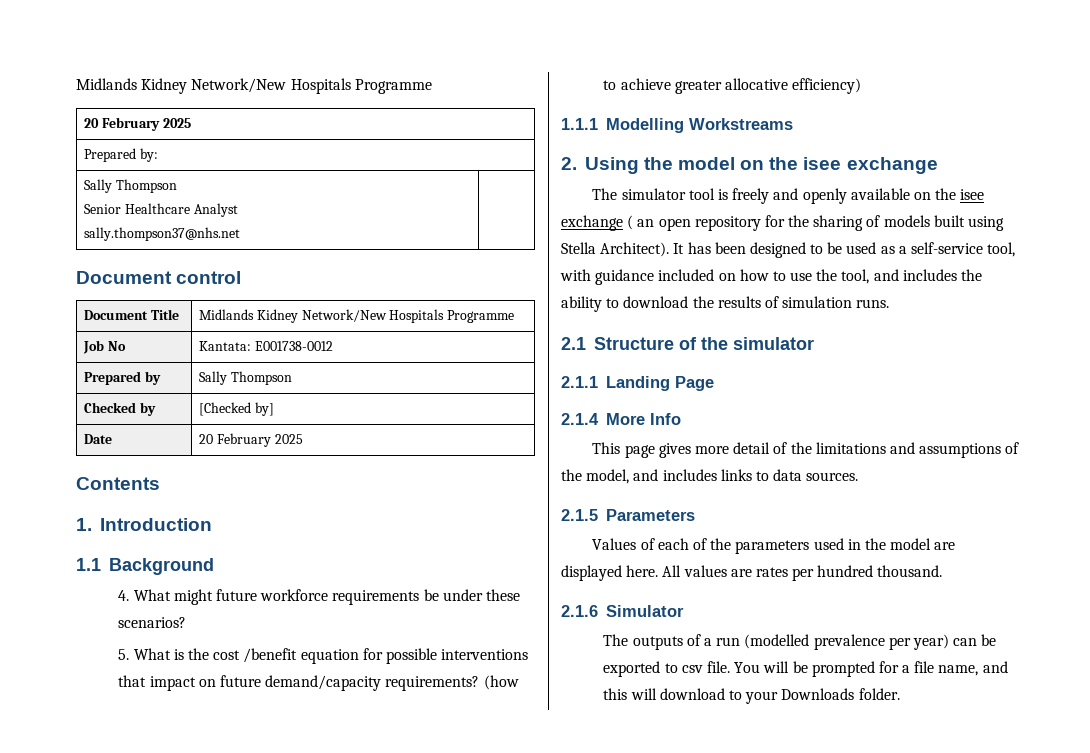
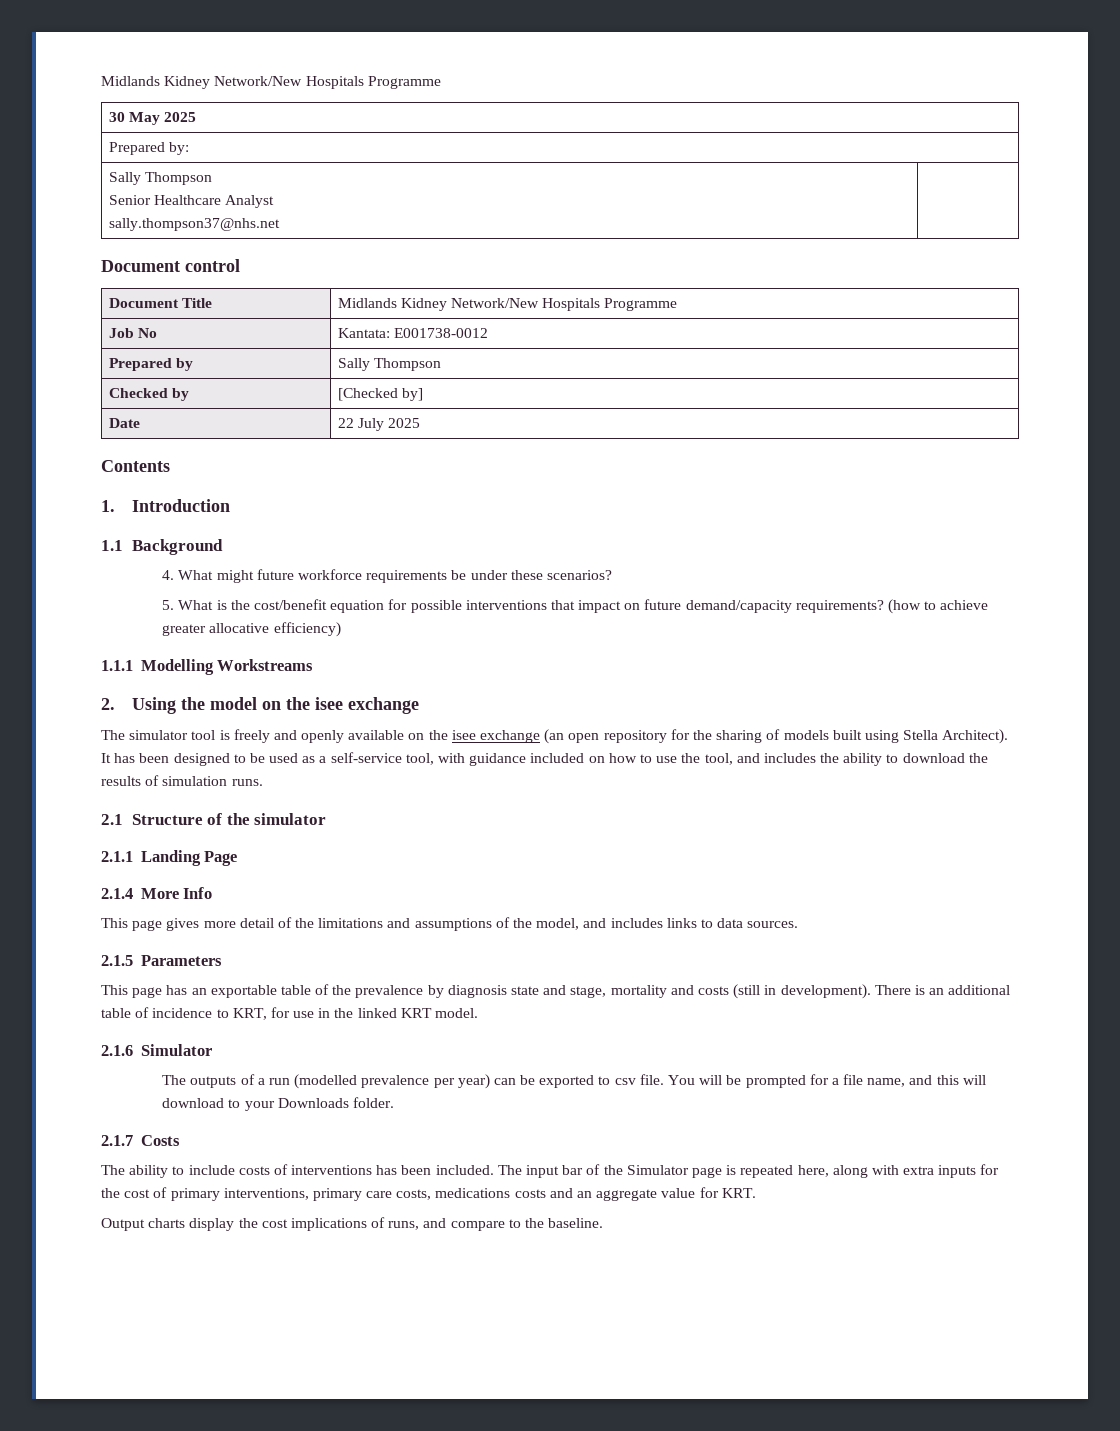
[76,78,432,94] [84,117,160,131] Midlands Kidney Network/New Hospitals Programme // 20 February -> [101,76,441,89] [108,112,160,125] Midlands Kidney Network/New Hospitals Programme // 30 May
[199,433,271,447] 20 February -> [337,418,384,431] 22 July
[213,648,298,663] cost /benefit -> [253,599,327,610] cost/benefit
[627,215,655,230] ( an -> [544,729,565,744] (an
[592,538,956,554] [561,565,943,581] Values of each of the parameters used in the model are displayed here. All values are rates per hundred thousand. -> [101,984,1011,999] [101,1007,479,1020] This page has an exportable table of the prevalence by diagnosis state and stage, mortality and costs (still in development). There is an additional table of incidence to KRT, for use in the linked KRT model.
(900, 694) none -> [101,1135,180,1146] [101,1164,1000,1178] [101,1187,756,1201] [101,1217,604,1231] // 2.1.7 Costs // The ability to include costs of interventions has been included. The input bar of the Simulator page is repeated here, along with extra inputs for the cost of primary interventions, primary care costs, medications costs and an aggregate value for KRT. // Output charts display the cost implications of runs, and compare to the baseline.

